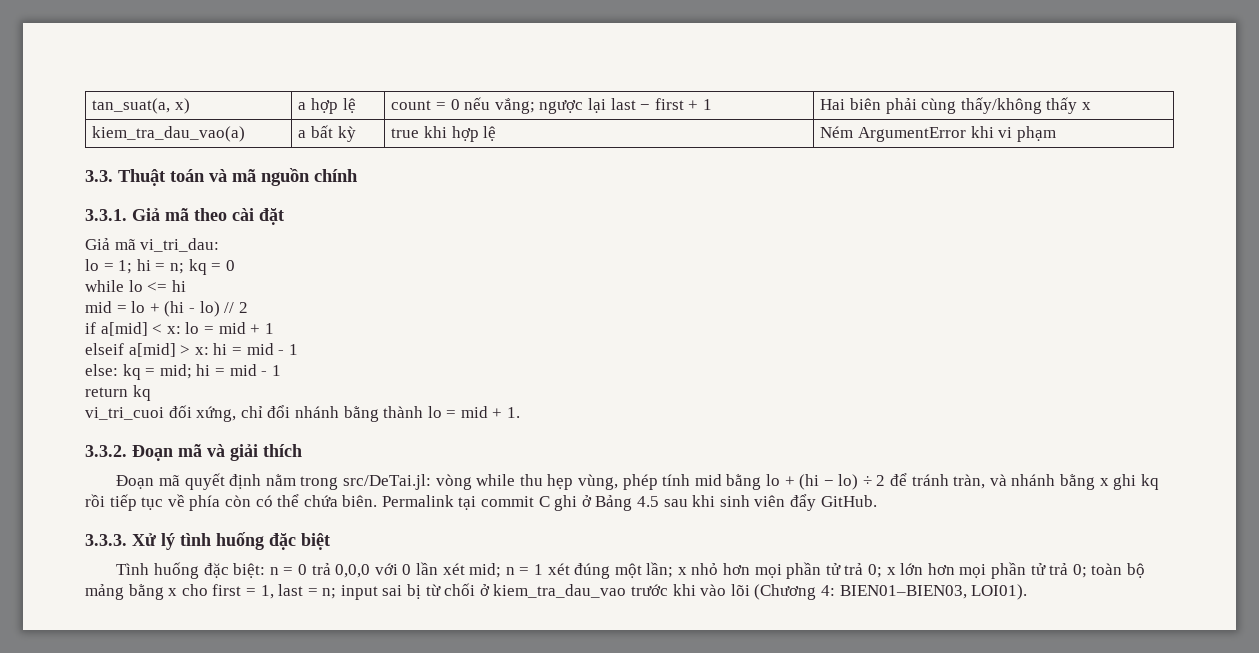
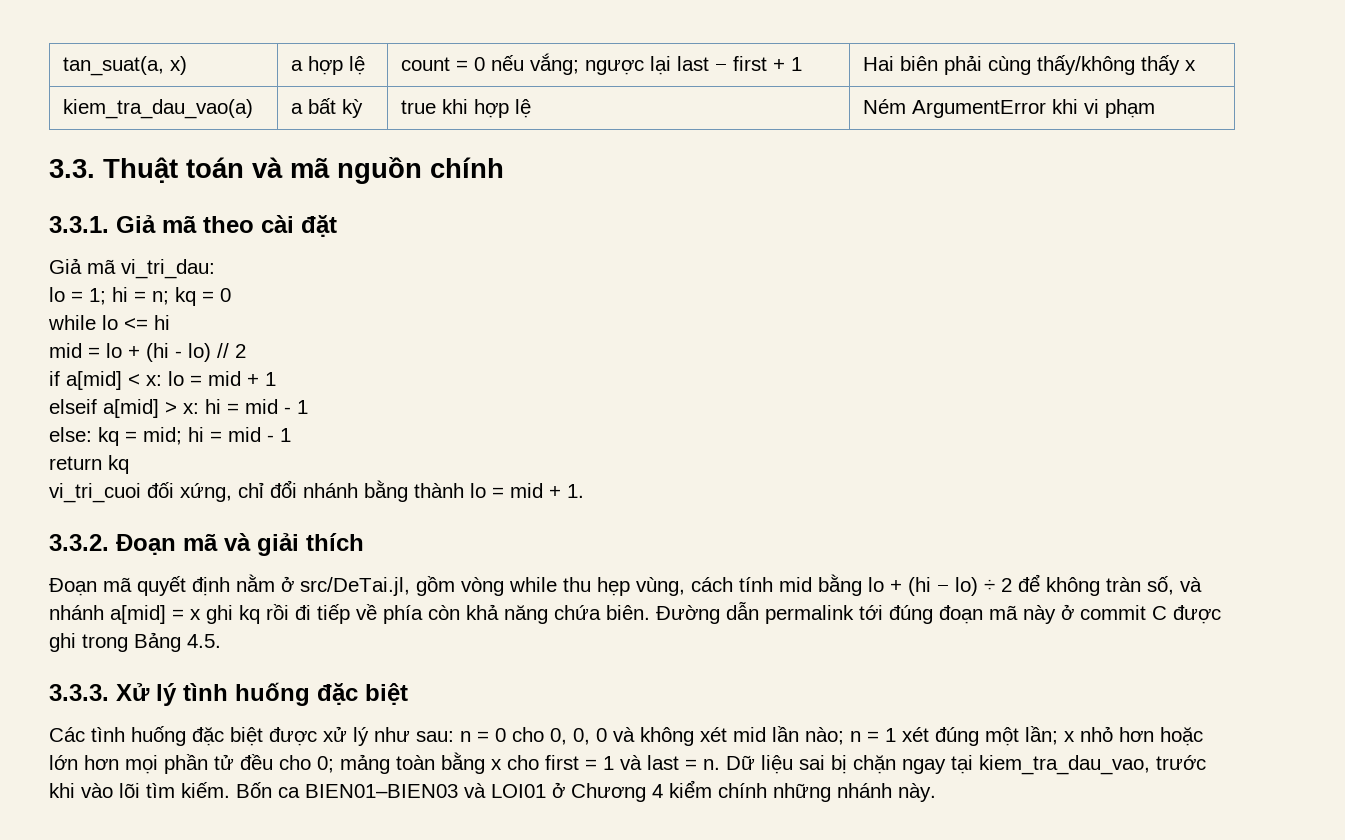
[300,474,432,490] trong src/DeTai.jl: -> [281,576,455,596] ở src/DeTai.jl, gồm
[622,474,658,490] phép -> [691,577,733,592] cách
[911,474,1096,490] tránh tràn, và nhánh bằng -> [1046,576,1202,596] [49,605,184,624] không tràn số, và nhánh a[mid] =
[109,494,164,511] tiếp tục -> [295,604,350,624] đi tiếp
[255,494,877,511] có thể chứa biên. Permalink tại commit C ghi ở Bảng 4.5 sau khi sinh viên đẩy GitHub. -> [466,602,1221,624] [49,632,221,652] khả năng chứa biên. Đường dẫn permalink tới đúng đoạn mã này ở commit C được ghi trong Bảng 4.5.
[116,562,502,579] Tình huống đặc biệt: n = 0 trả 0,0,0 với 0 lần xét mid; -> [49,726,844,746] Các tình huống đặc biệt được xử lý như sau: n = 0 cho 0, 0, 0 và không xét mid lần nào;
[754,562,896,579] mọi phần tử trả 0; x -> [1160,727,1203,746] hoặc
[1049,563,1145,578] [85,584,124,600] trả 0; toàn bộ mảng -> [240,754,435,774] đều cho 0; mảng toàn
[260,583,1028,600] 1, last = n; input sai bị từ chối ở kiem_tra_dau_vao trước khi vào lõi (Chương 4: BIEN01–BIEN03, LOI01). -> [603,755,1206,775] [49,780,936,802] 1 và last = n. Dữ liệu sai bị chặn ngay tại kiem_tra_dau_vao, trước khi vào lõi tìm kiếm. Bốn ca BIEN01–BIEN03 và LOI01 ở Chương 4 kiểm chính những nhánh này.

